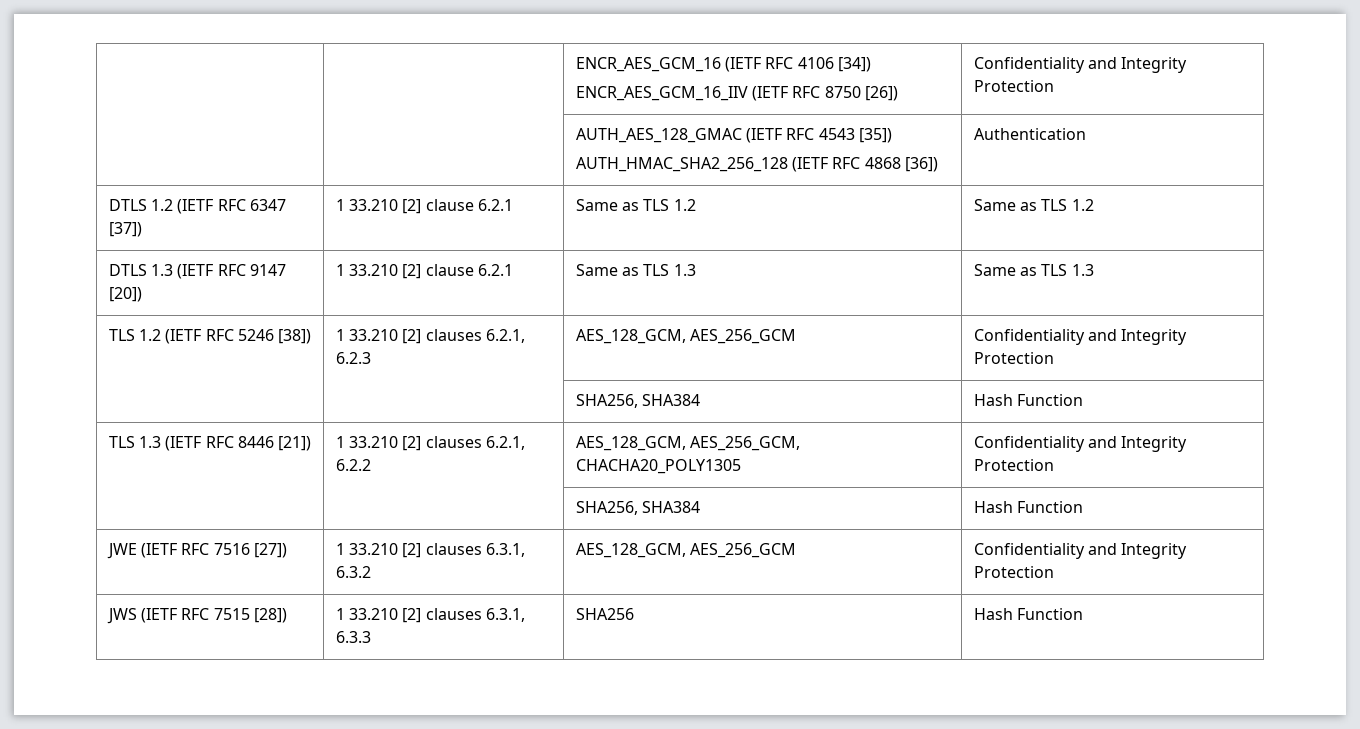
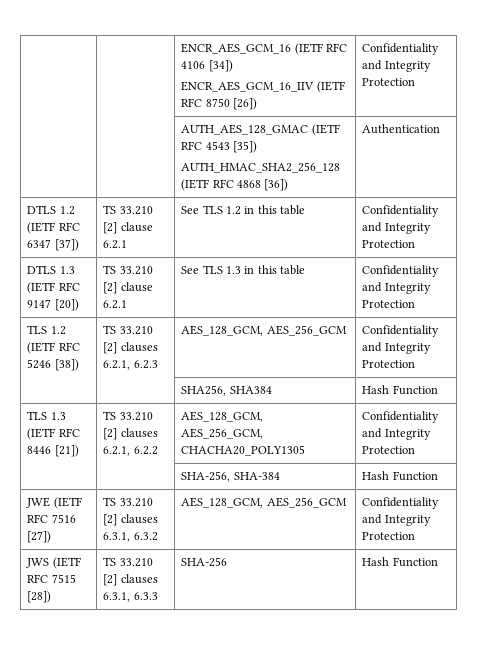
[335,199,513,214] [575,199,696,211] [973,199,1094,211] 1 33.210 [2] clause 6.2.1 | Same as TLS 1.2 | Same as TLS 1.2 -> [103,205,153,215] [103,222,153,234] [103,240,128,249] [181,205,306,215] [362,205,440,217] [362,222,431,234] [362,240,416,248] TS 33.210 [2] clause 6.2.1 | See TLS 1.2 in this table | Confidentiality and Integrity Protection
[335,264,513,279] [575,264,696,276] [973,264,1094,276] 1 33.210 [2] clause 6.2.1 | Same as TLS 1.3 | Same as TLS 1.3 -> [103,265,153,275] [103,282,153,294] [103,300,128,309] [181,265,306,275] [362,265,440,277] [362,282,431,294] [362,300,416,308] TS 33.210 [2] clause 6.2.1 | See TLS 1.3 in this table | Confidentiality and Integrity Protection
[335,329,345,341] 1 -> [103,325,117,334] TS
[335,436,345,448] 1 -> [103,411,117,420] TS
[575,501,700,515] SHA256, SHA384 -> [181,471,280,482] SHA-256, SHA-384
[335,543,345,555] 1 -> [103,497,117,506] TS
[335,608,345,620] 1 -> [103,557,117,566] TS
[575,608,634,620] SHA256 -> [181,557,228,567] SHA-256

